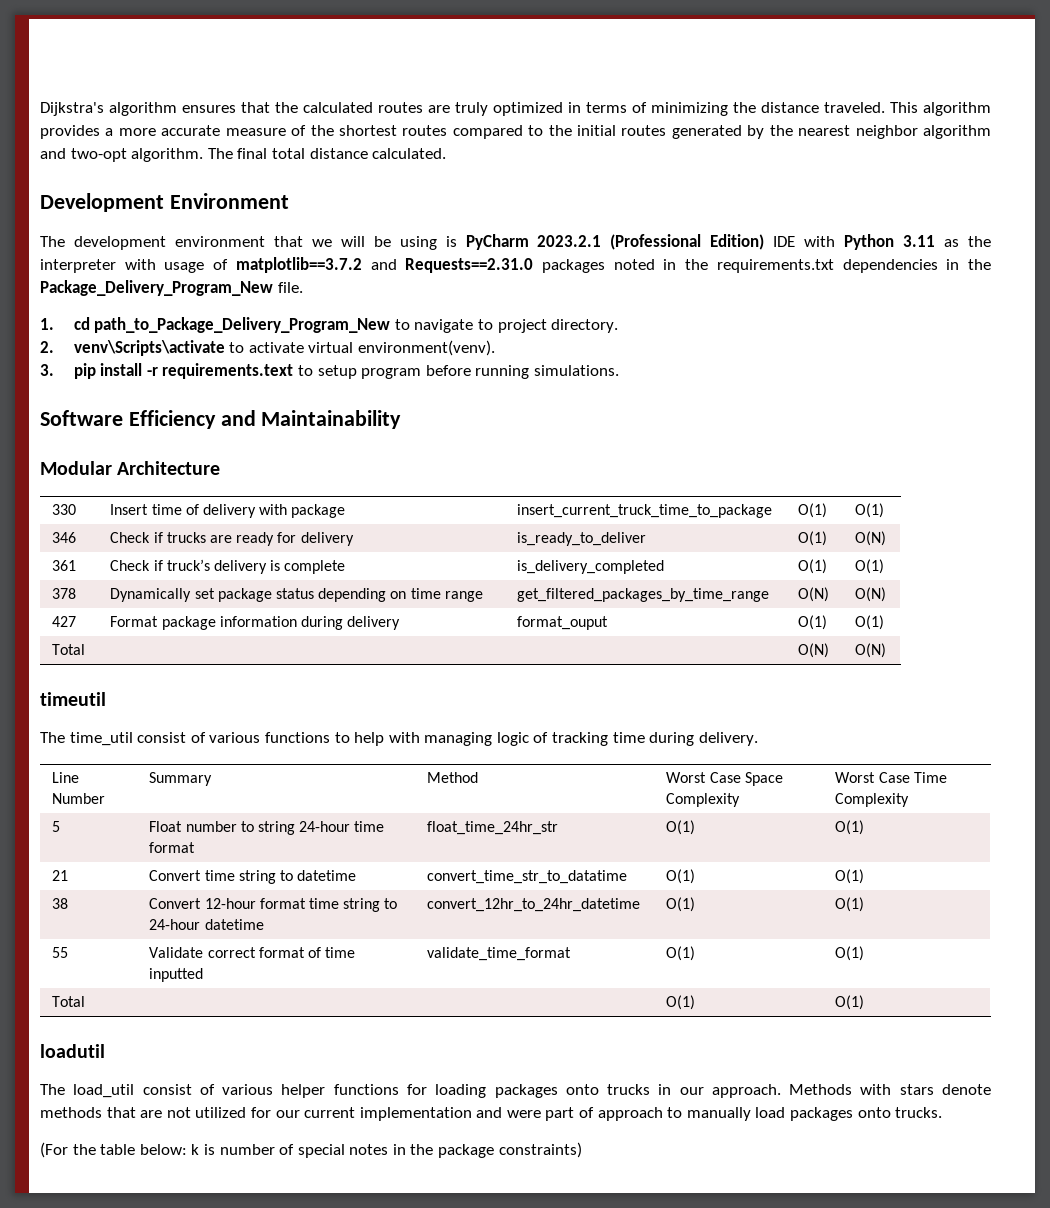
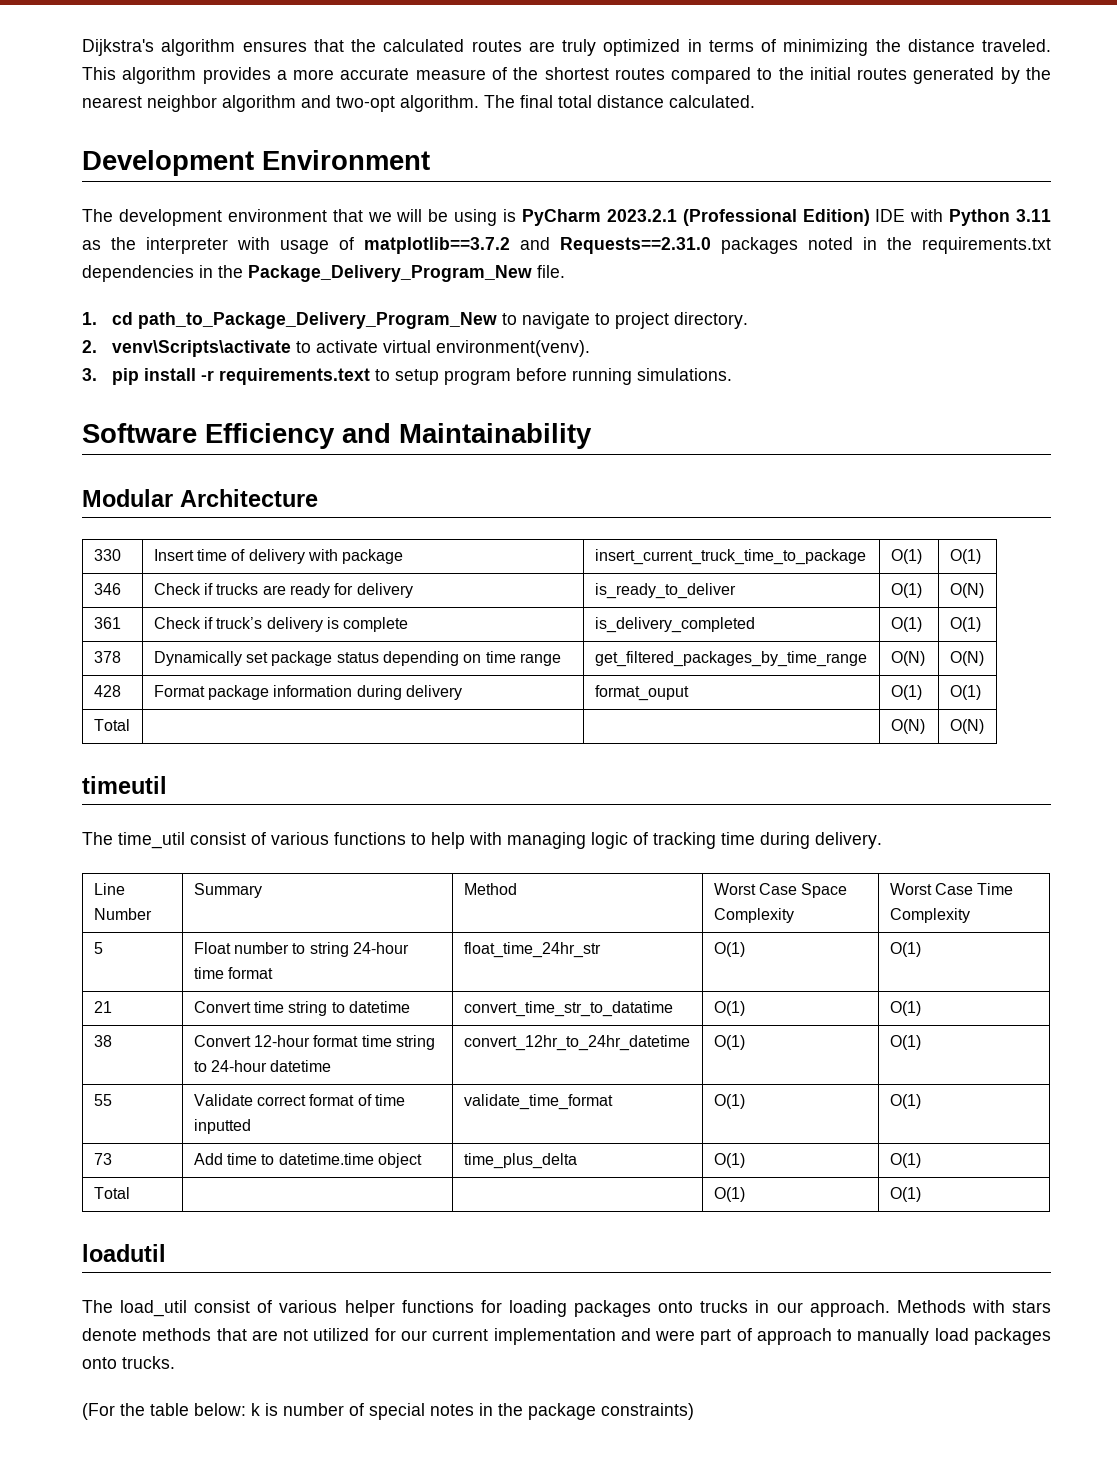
[52,616,77,627] 427 -> [93,685,121,697] 428
(865, 953) none -> [93,1153,112,1165] [193,1153,423,1168] [463,1153,577,1169] [713,1153,745,1168] [889,1153,921,1168] // 73 | Add time to datetime.time object | time_plus_delta | O(1) | O(1)

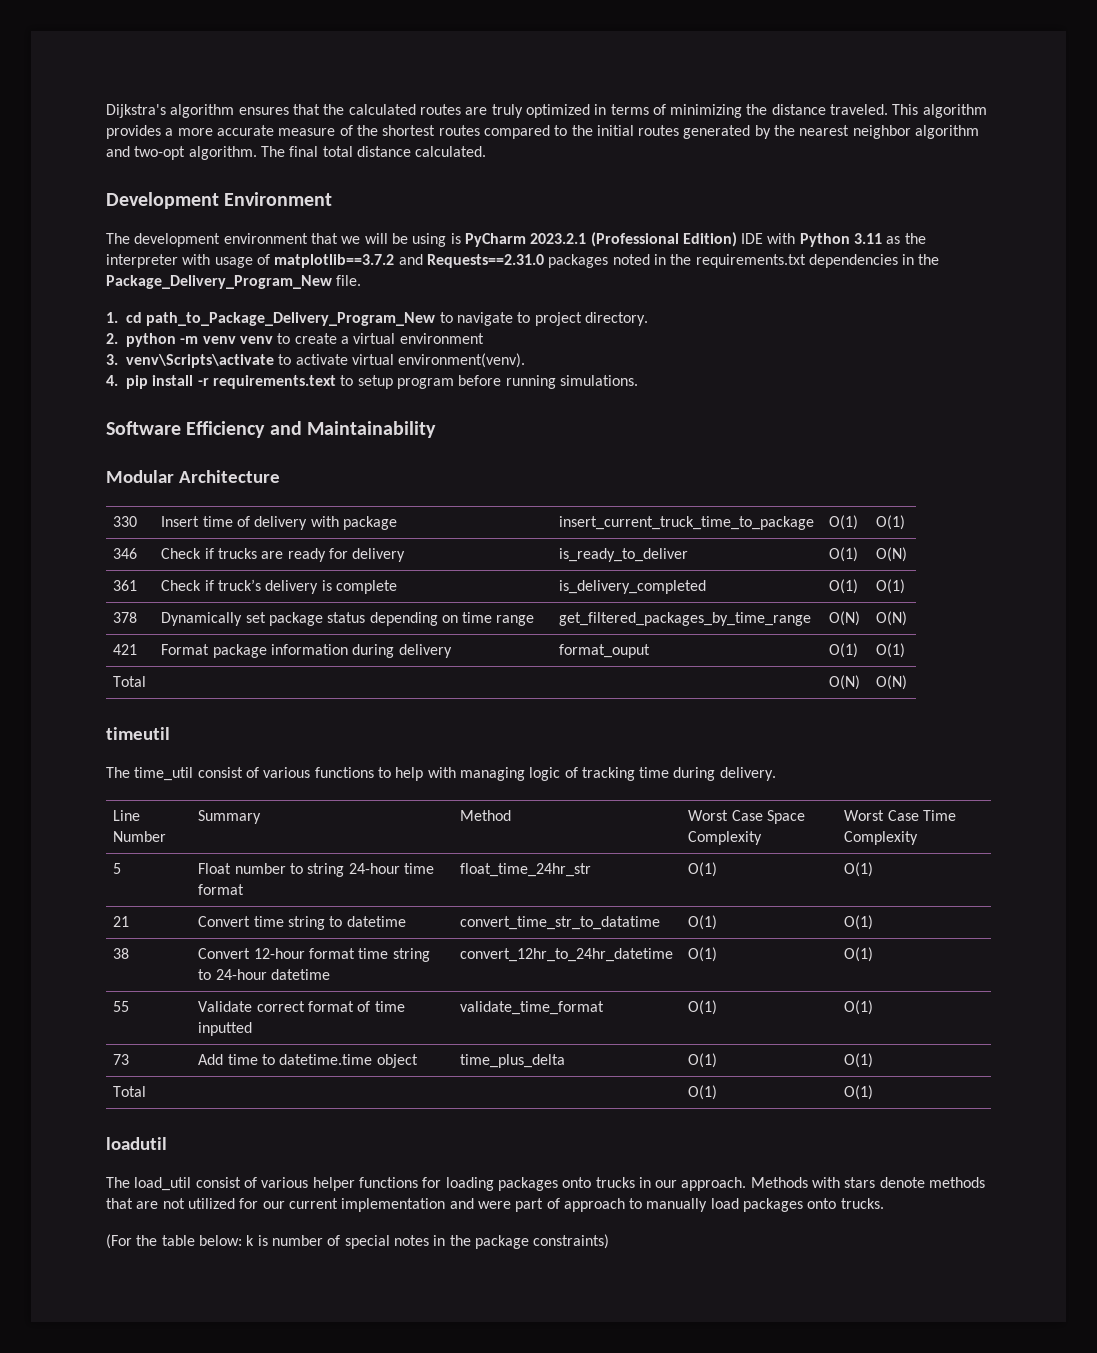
(97, 346) none -> [126,333,484,347] [106,354,118,365] python -m venv venv to create a virtual environment // 3.
[82,368,97,381] 3. -> [106,375,118,386] 4.
[93,685,121,697] 428 -> [113,644,138,655] 421

